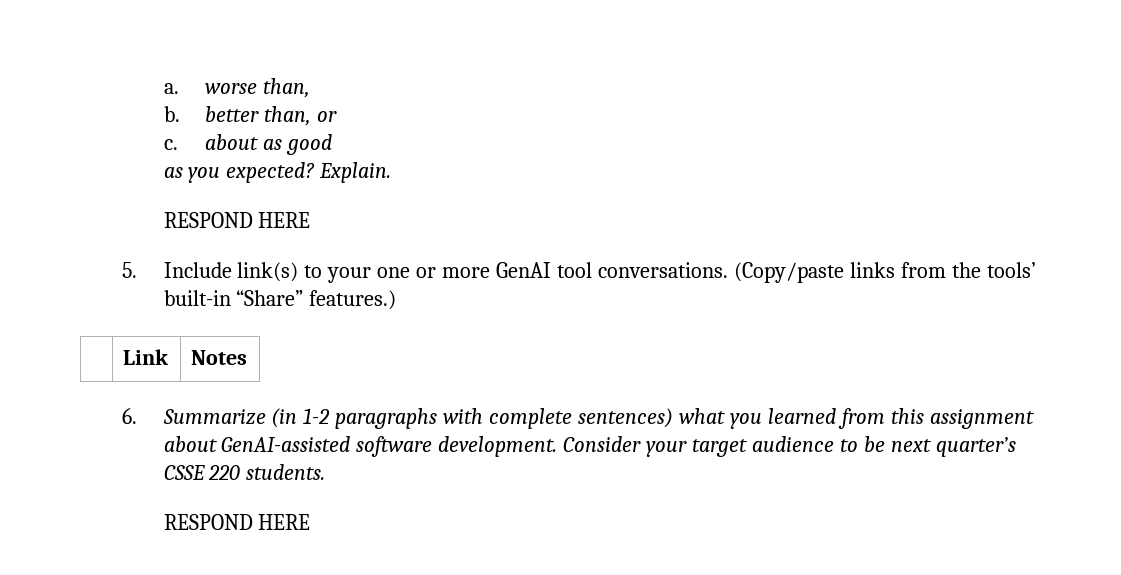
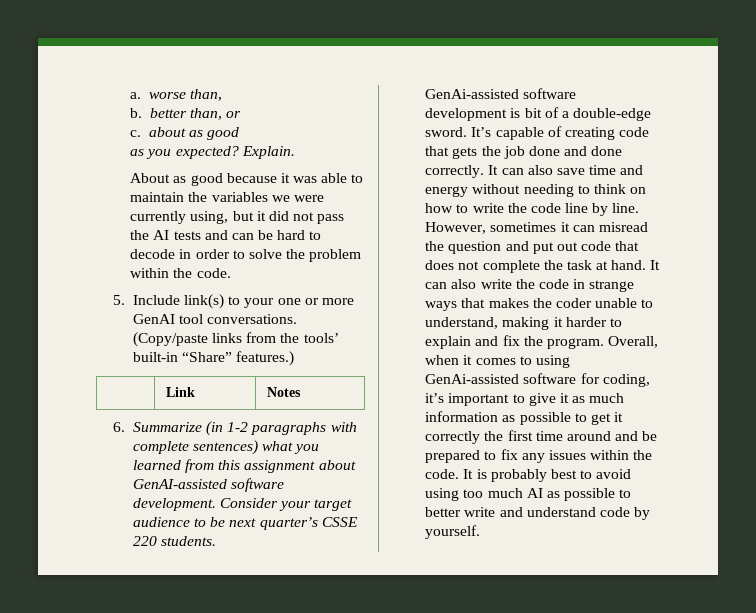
[163,212,311,228] RESPOND HERE -> [130,173,364,186] [130,192,324,202] [130,211,345,224] [130,230,322,240] [130,249,362,262] [130,268,231,278] About as good because it was able to maintain the variables we were currently using, but it did not pass the AI tests and can be hard to decode in order to solve the problem within the code.
[163,514,311,530] RESPOND HERE -> [425,88,577,99] [425,107,652,121] [425,126,650,140] [425,146,623,159] [425,165,644,178] [425,184,647,197] [425,203,640,216] [425,222,648,234] [425,241,640,254] [425,260,661,273] [425,279,635,292] [425,298,654,311] [425,317,622,330] [425,335,659,349] [425,355,570,368] [425,373,650,387] [425,393,625,406] [425,411,624,425] [425,430,658,444] [425,449,653,463] [425,469,632,482] [425,488,632,501] [425,507,651,520] [425,525,481,539] GenAi-assisted software development is bit of a double-edge sword. It’s capable of creating code that gets the job done and done correctly. It can also save time and energy without needing to think on how to write the code line by line. However, sometimes it can misread the question and put out code that does not complete the task at hand. It can also write the code in strange ways that makes the coder unable to understand, making it harder to explain and fix the program. Overall, when it comes to using GenAi-assisted software for coding, it’s important to give it as much information as possible to get it correctly the first time around and be prepared to fix any issues within the code. It is probably best to avoid using too much AI as possible to better write and understand code by yourself.

